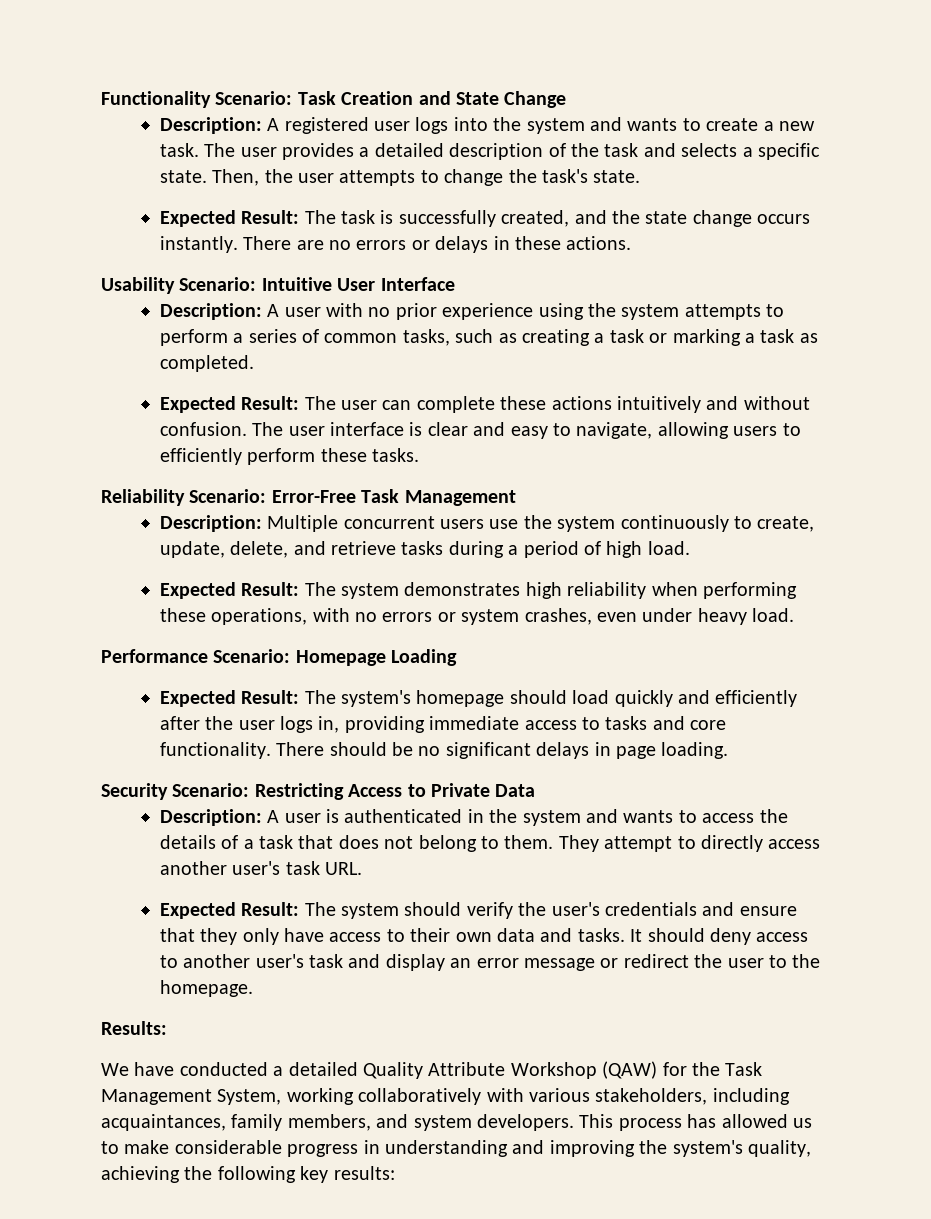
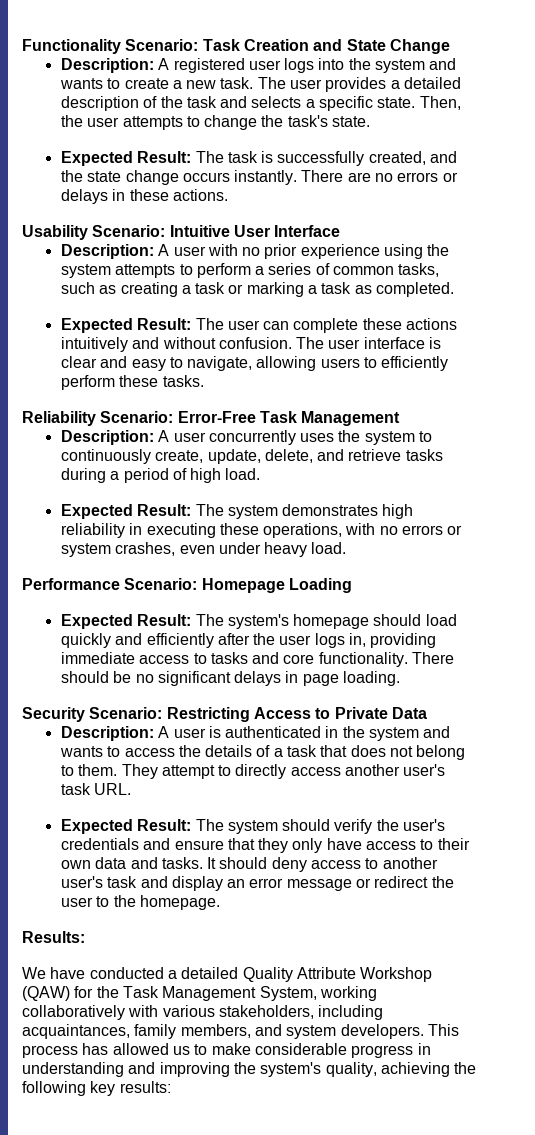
[267,515,753,532] Multiple concurrent users use the system continuously to -> [158,430,433,445] [60,449,151,464] A user concurrently uses the system to continuously
[651,582,798,599] when performing -> [129,523,216,538] in executing

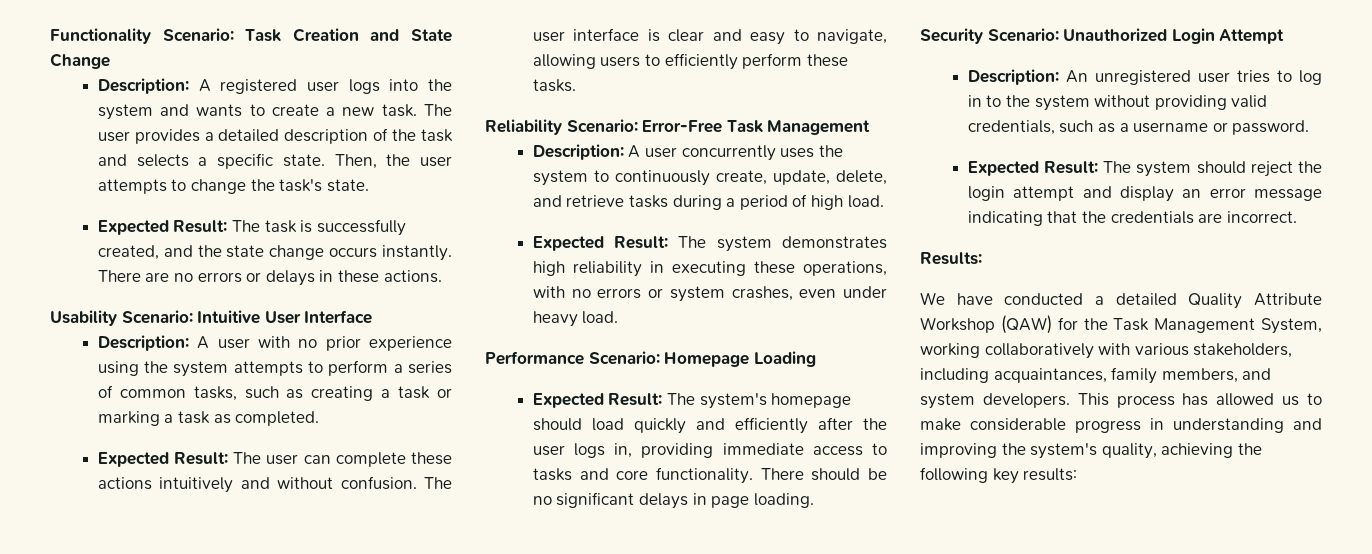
[166,707,427,722] [60,726,451,741] [59,745,466,760] [60,764,446,779] [60,783,132,795] Restricting Access to Private Data // Description: A user is authenticated in the system and wants to access the details of a task that does not belong to them. They attempt to directly access another user's task URL. -> [1063,28,1285,44] [967,69,1322,85] [967,95,1268,111] [967,120,1310,135] Unauthorized Login Attempt // Description: An unregistered user tries to log in to the system without providing valid credentials, such as a username or password.
[334,819,446,834] [60,838,470,853] [60,857,438,872] [60,876,138,888] verify the user's credentials and ensure that they only have access to their own data and tasks. It should deny access to another user's task -> [1250,161,1322,177] [967,186,1075,201] reject the login attempt
[356,876,454,888] [60,895,220,910] or redirect the user to the homepage. -> [967,211,1297,226] indicating that the credentials are incorrect.

